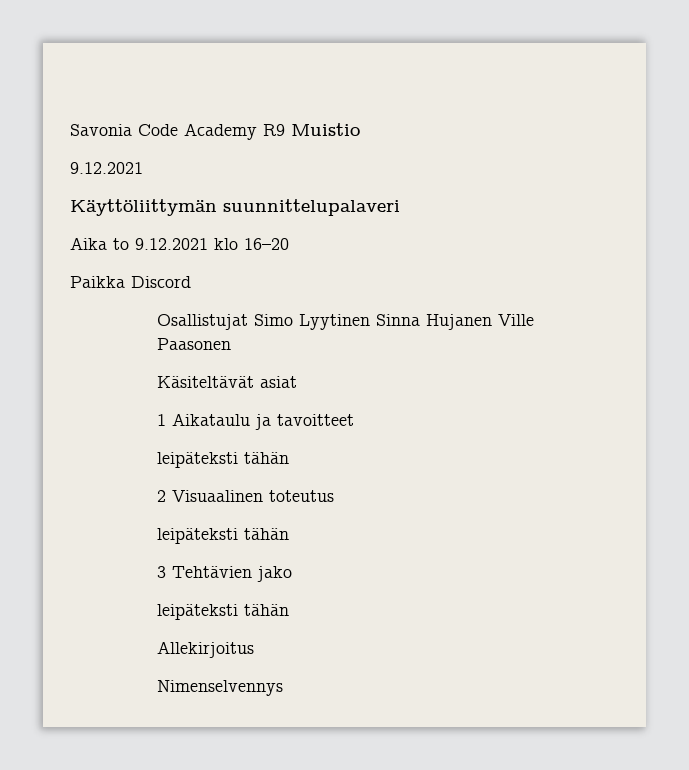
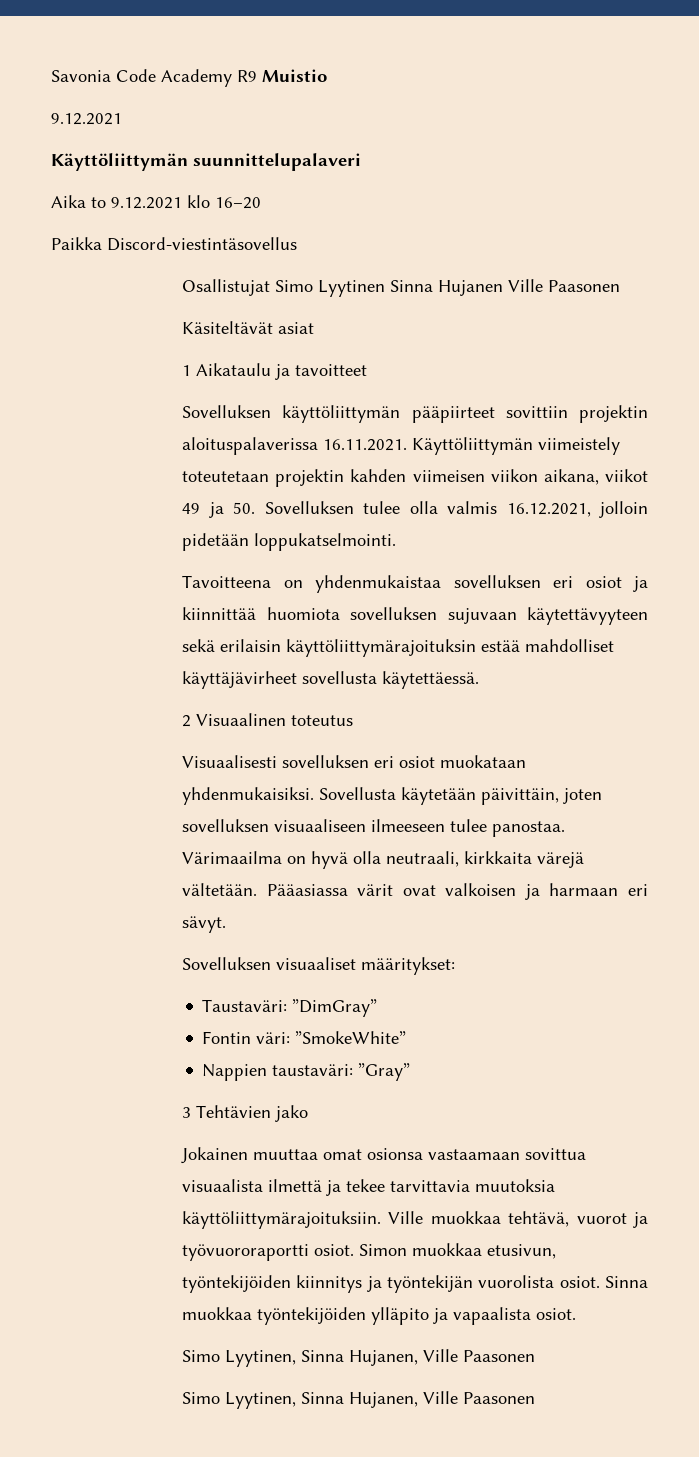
[131,276,191,288] Discord -> [107,237,297,251] Discord-viestintäsovellus
[157,452,290,468] [157,490,335,502] [157,528,290,544] [157,566,293,582] [157,604,290,620] [157,641,255,658] [157,680,284,696] leipäteksti tähän // 2 Visuaalinen toteutus // leipäteksti tähän // 3 Tehtävien jako // leipäteksti tähän // Allekirjoitus // Nimenselvennys -> [182,405,648,423] [182,437,621,455] [182,469,648,487] [182,501,648,518] [182,533,397,551] [182,575,648,593] [182,607,648,625] [182,639,615,657] [182,671,480,689] [182,713,354,727] [182,755,527,768] [182,787,603,805] [182,819,566,837] [182,851,585,869] [182,883,648,900] [182,916,227,933] [182,957,456,975] [202,999,378,1017] [202,1031,407,1044] [202,1063,411,1081] [182,1105,309,1122] [181,1147,587,1164] [182,1179,556,1196] [182,1211,649,1229] [182,1243,557,1261] [182,1275,648,1293] [182,1307,577,1325] [182,1349,536,1367] [182,1391,536,1409] Sovelluksen käyttöliittymän pääpiirteet sovittiin projektin aloituspalaverissa 16.11.2021. Käyttöliittymän viimeistely toteutetaan projektin kahden viimeisen viikon aikana, viikot 49 ja 50. Sovelluksen tulee olla valmis 16.12.2021, jolloin pidetään loppukatselmointi. // Tavoitteena on yhdenmukaistaa sovelluksen eri osiot ja kiinnittää huomiota sovelluksen sujuvaan käytettävyyteen sekä erilaisin käyttöliittymärajoituksin estää mahdolliset käyttäjävirheet sovellusta käytettäessä. // 2 Visuaalinen toteutus // Visuaalisesti sovelluksen eri osiot muokataan yhdenmukaisiksi. Sovellusta käytetään päivittäin, joten sovelluksen visuaaliseen ilmeeseen tulee panostaa. Värimaailma on hyvä olla neutraali, kirkkaita värejä vältetään. Pääasiassa värit ovat valkoisen ja harmaan eri sävyt. // Sovelluksen visuaaliset määritykset: // Taustaväri: ”DimGray” // Fontin väri: ”SmokeWhite” // Nappien taustaväri: ”Gray” // 3 Tehtävien jako // Jokainen muuttaa omat osionsa vastaamaan sovittua visuaalista ilmettä ja tekee tarvittavia muutoksia käyttöliittymärajoituksiin. Ville muokkaa tehtävä, vuorot ja työvuororaportti osiot. Simon muokkaa etusivun, työntekijöiden kiinnitys ja työntekijän vuorolista osiot. Sinna muokkaa työntekijöiden ylläpito ja vapaalista osiot. // Simo Lyytinen, Sinna Hujanen, Ville Paasonen // Simo Lyytinen, Sinna Hujanen, Ville Paasonen

